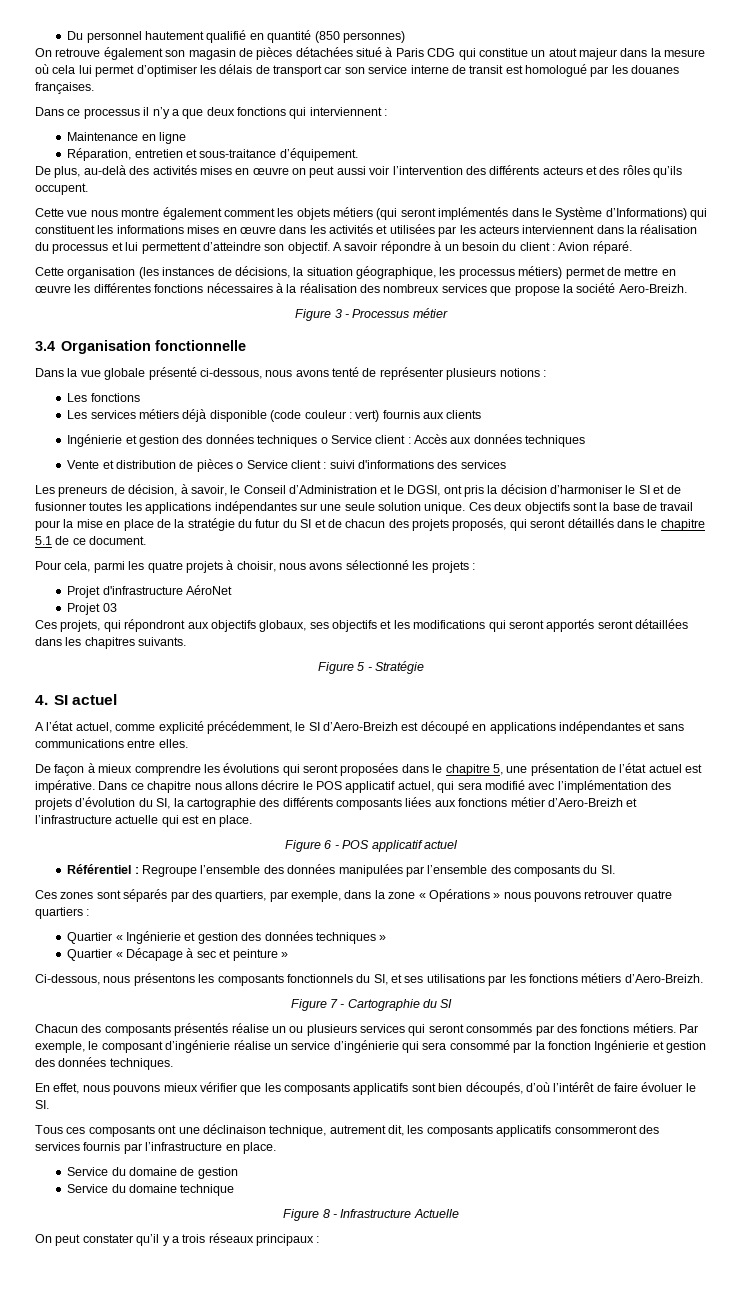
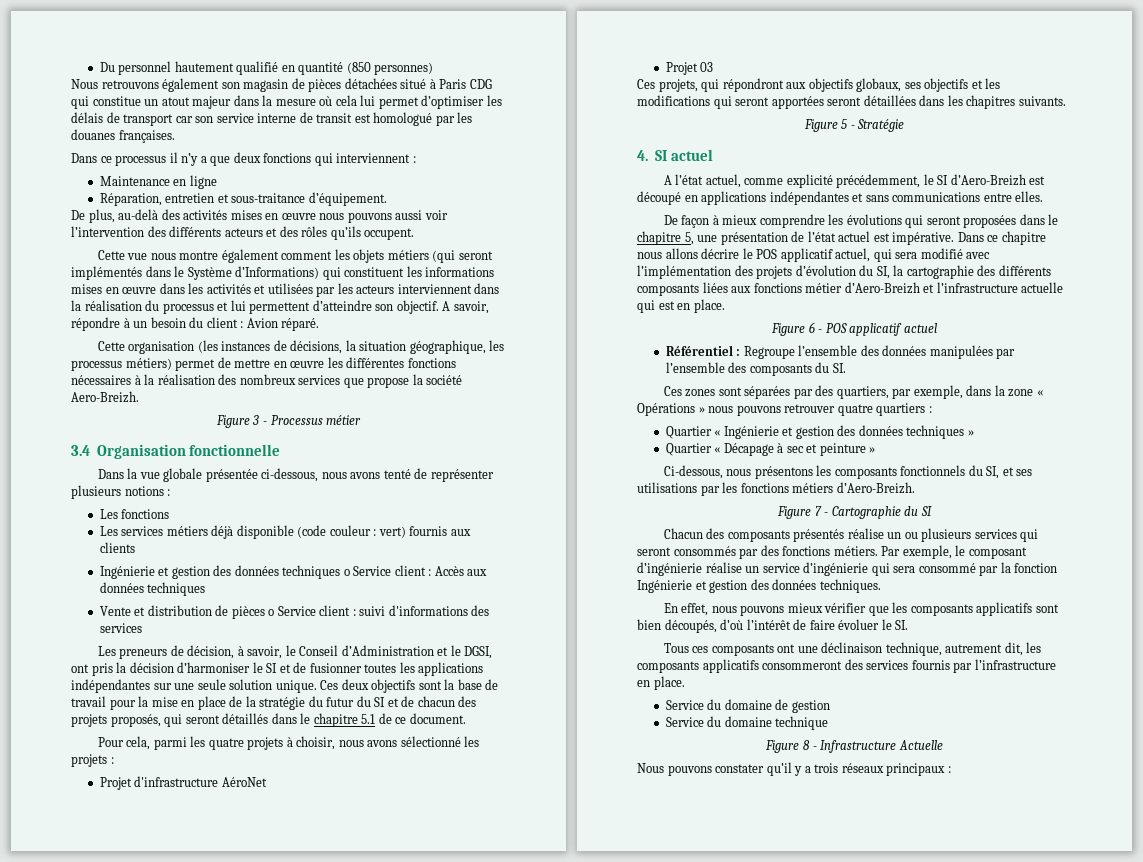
[35,48,101,57] On retrouve -> [71,79,159,89] Nous retrouvons
[292,166,335,178] on peut -> [319,212,392,223] nous pouvons
[344,242,378,251] savoir -> [453,301,489,314] savoir,
[148,367,197,380] présenté -> [205,469,258,482] présentée
[546,619,595,632] apportés -> [771,96,824,109] apportées
[123,889,168,902] séparés -> [744,386,791,399] séparées
[35,1234,81,1246] On peut -> [637,763,712,776] Nous pouvons

